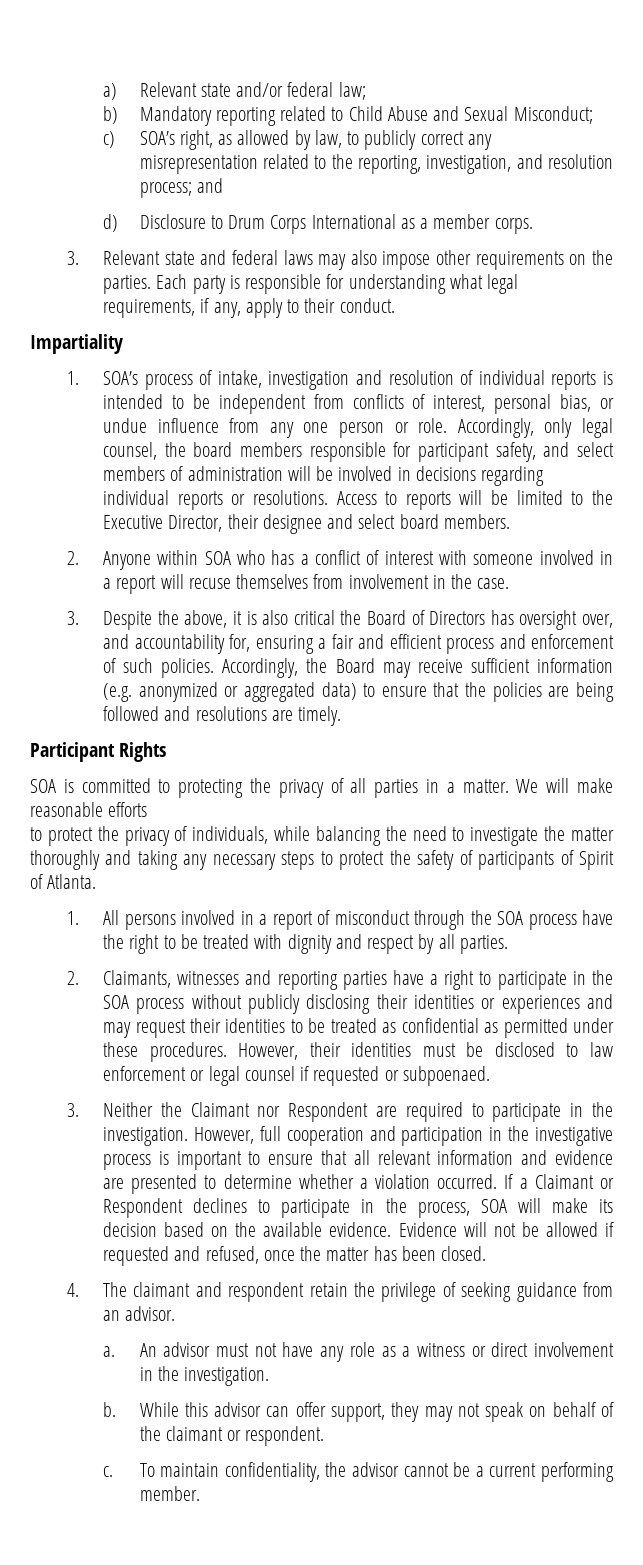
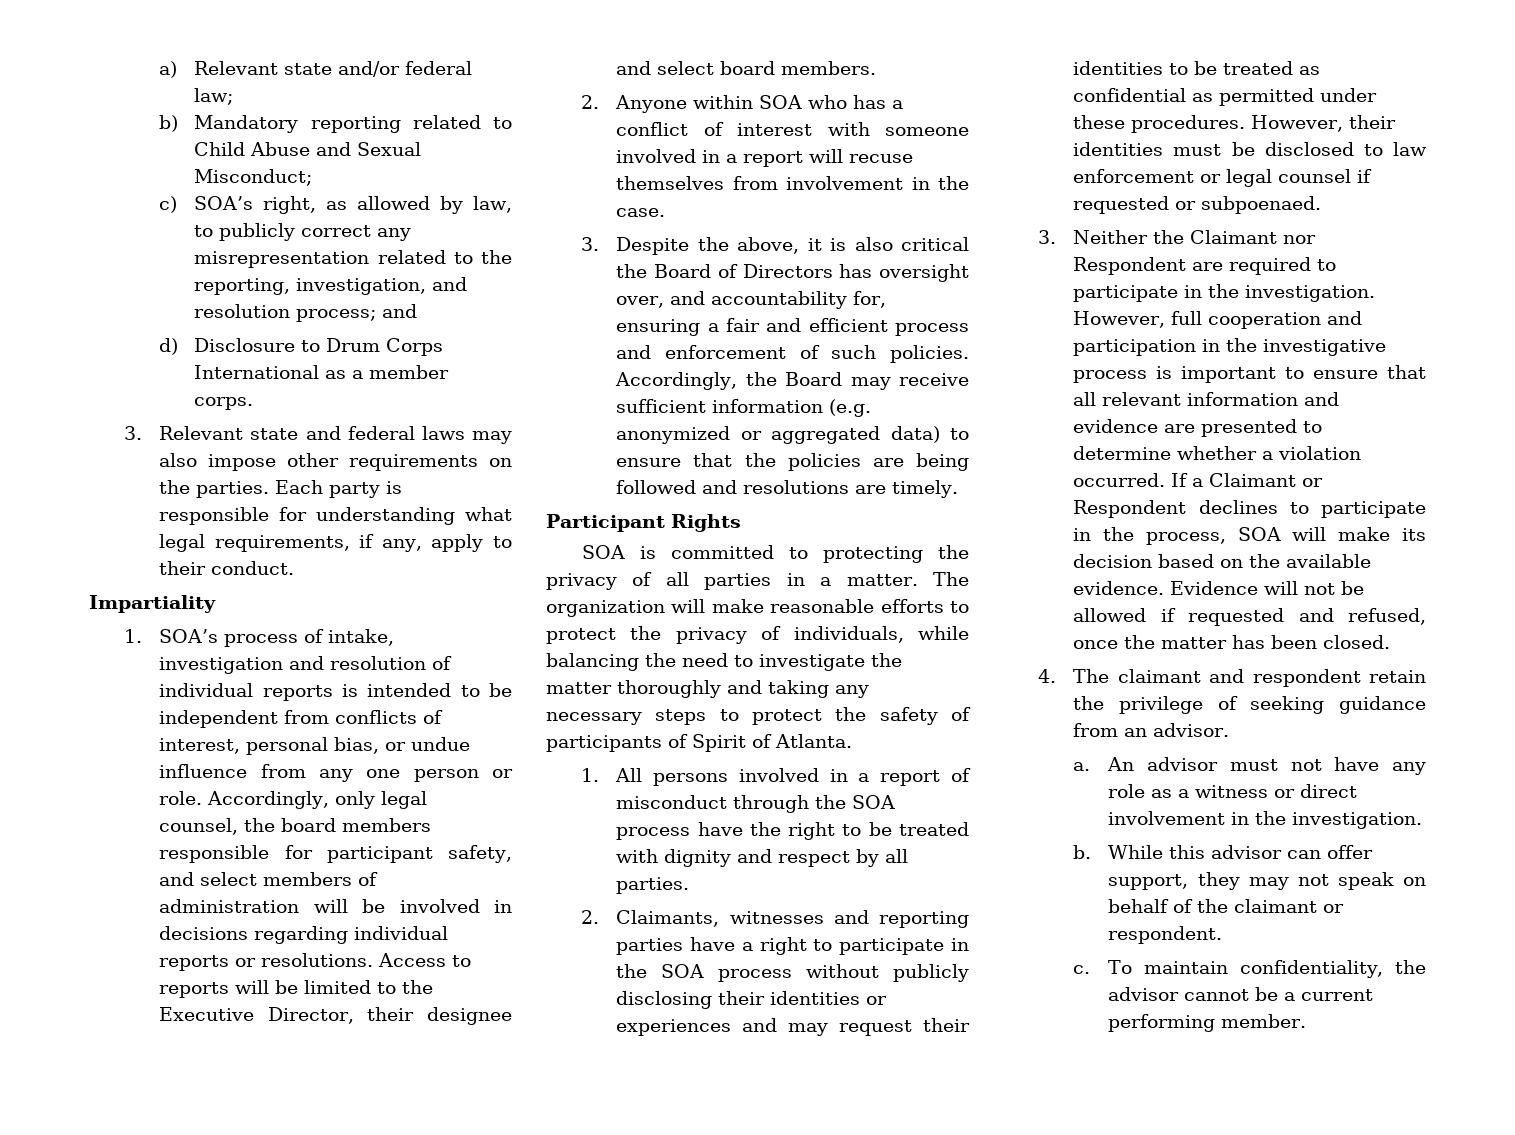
[516,779,539,793] We -> [933,572,969,586] [546,600,665,617] The organization
(148, 809) // -> (944, 606) none

